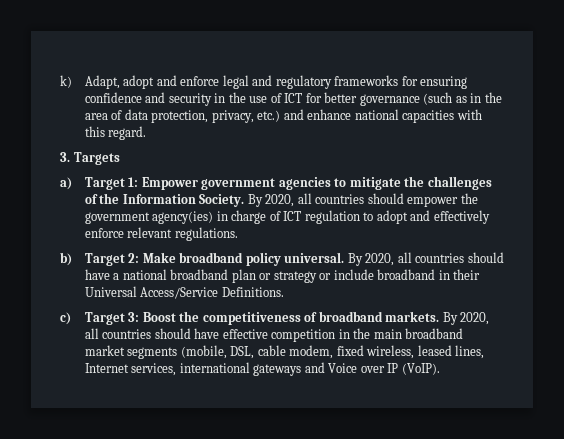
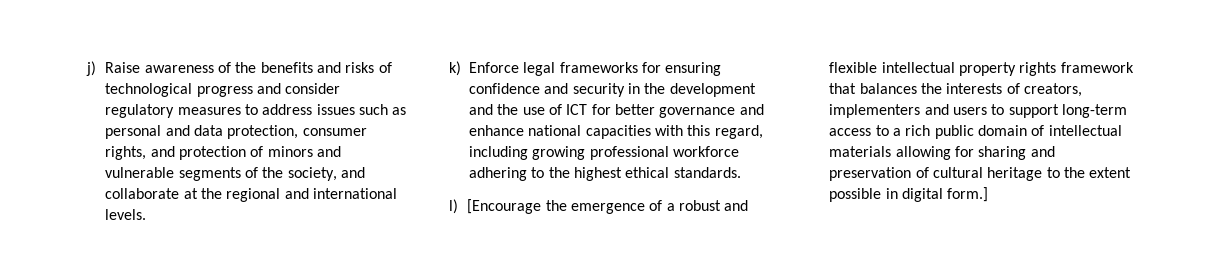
[60,75,332,89] k) Adapt, adopt and enforce legal and regulatory -> [86,61,392,76] [105,83,341,97] [105,104,407,118] [105,125,367,139] [105,146,341,160] [105,167,365,181] [105,188,397,202] [105,209,147,220] [449,61,556,76] j) Raise awareness of the benefits and risks of technological progress and consider regulatory measures to address issues such as personal and data protection, consumer rights, and protection of minors and vulnerable segments of the society, and collaborate at the regional and international levels. // k) Enforce legal
(246, 97) none -> [669,83,756,97] [469,104,519,115] development and the
[423,92,502,105] [84,109,281,123] (such as in the area of data protection, privacy, etc.) -> (736, 112) none
[108,126,147,140] [60,152,120,165] [60,176,492,190] [84,193,478,207] [84,210,490,224] [84,227,238,241] [60,252,504,266] [84,269,481,283] [84,286,284,299] [60,311,490,325] [84,328,464,342] [84,345,485,359] [84,362,440,376] regard. // 3. Targets // a) Target 1: Empower government agencies to mitigate the challenges of the Information Society. By 2020, all countries should empower the government agency(ies) in charge of ICT regulation to adopt and effectively enforce relevant regulations. // b) Target 2: Make broadband policy universal. By 2020, all countries should have a national broadband plan or strategy or include broadband in their Universal Access/Service Definitions. // c) Target 3: Boost the competitiveness of broadband markets. By 2020, all countries should have effective competition in the main broadband market segments (mobile, DSL, cable modem, fixed wireless, leased lines, Internet services, international gateways and Voice over IP (VoIP). -> [714,125,763,139] [469,146,739,160] [469,167,741,181] [449,199,749,214] [829,62,1134,76] [829,83,1082,97] [829,104,1127,118] [829,125,1122,139] [829,146,1055,160] [829,167,1132,181] [829,187,989,202] regard, including growing professional workforce adhering to the highest ethical standards. // l) [Encourage the emergence of a robust and flexible intellectual property rights framework that balances the interests of creators, implementers and users to support long-term access to a rich public domain of intellectual materials allowing for sharing and preservation of cultural heritage to the extent possible in digital form.]

